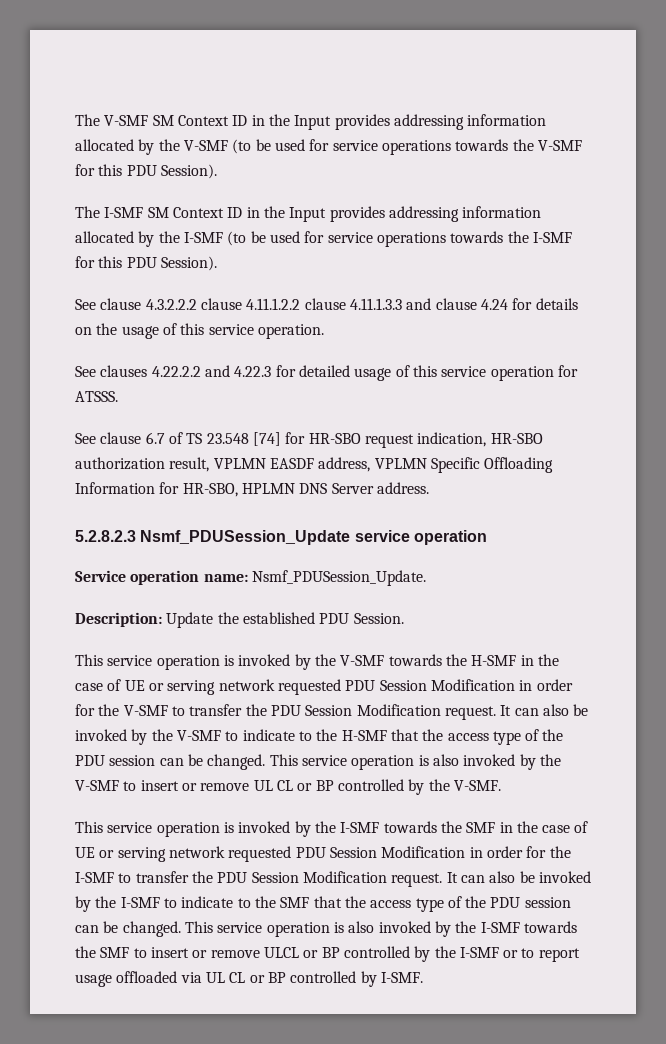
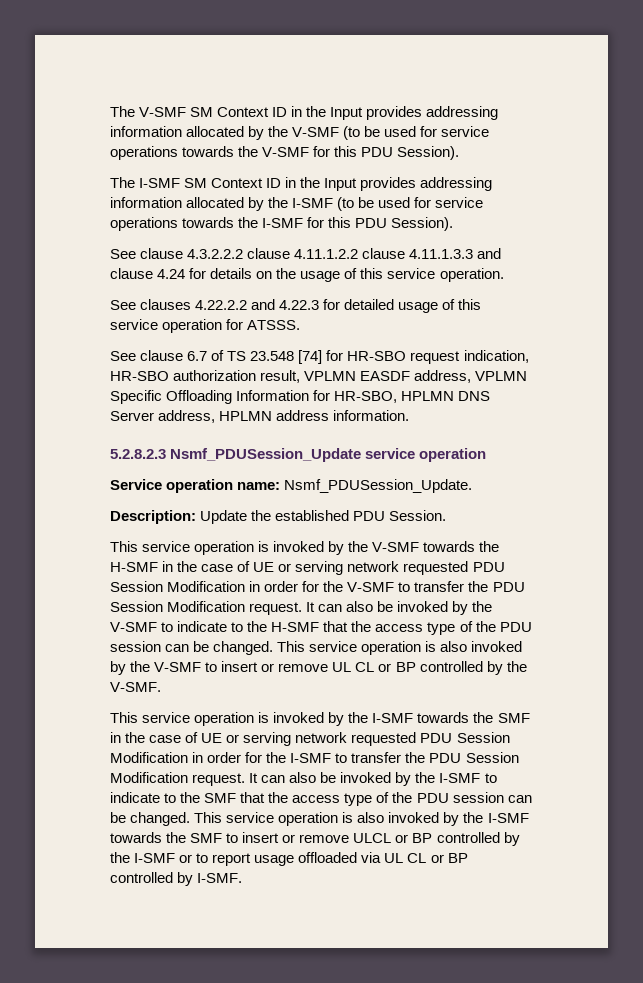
[376,482,429,494] address. -> [158,410,410,423] address, HPLMN address information.

